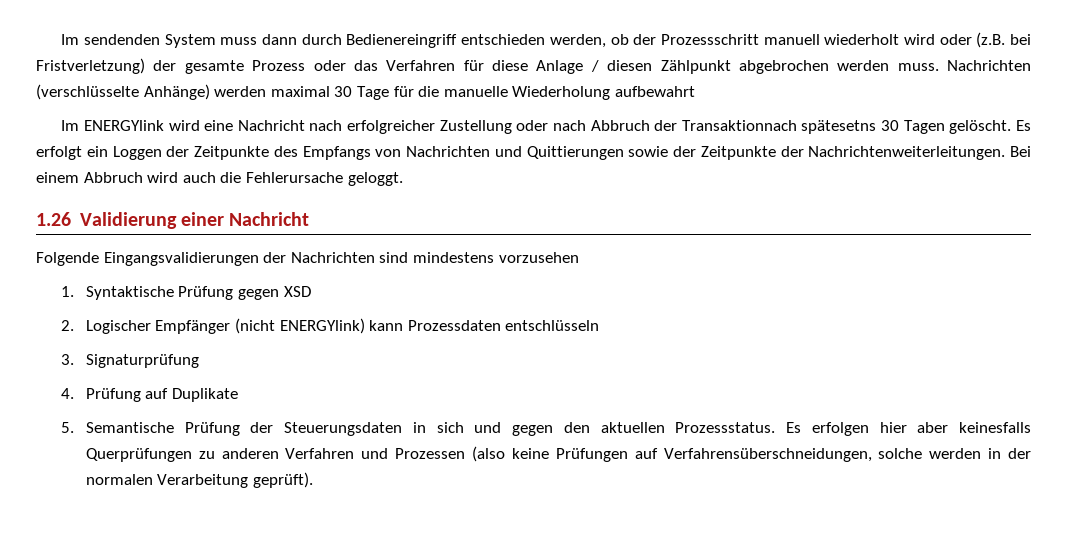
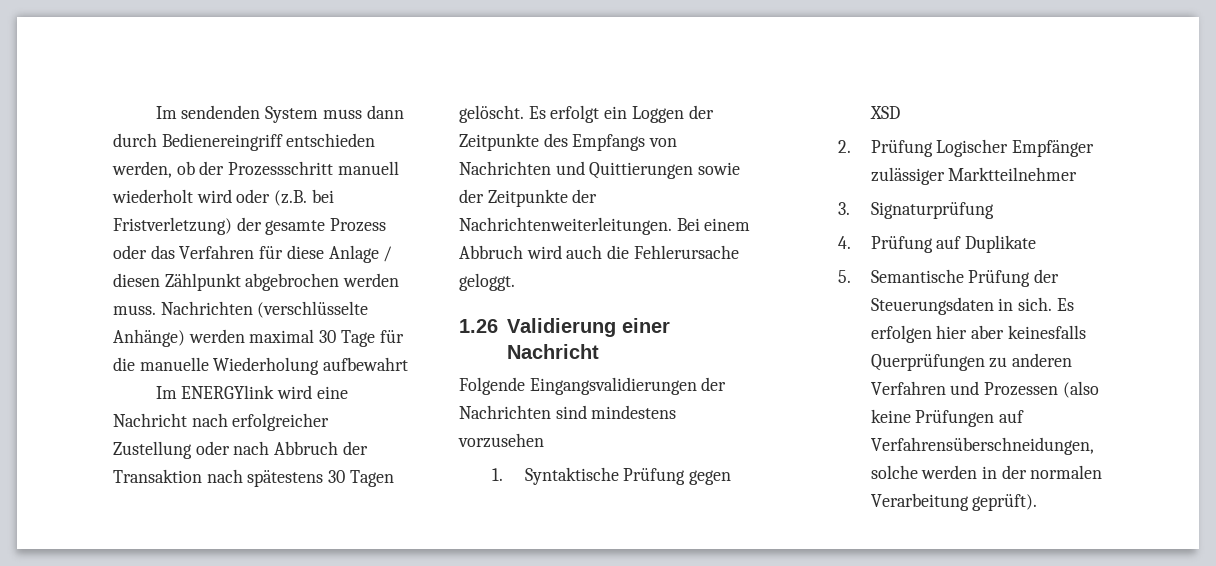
[681,120,877,134] Transaktionnach spätesetns -> [113,469,324,487] Transaktion nach spätestens
(74, 325) none -> [870,140,933,157] Prüfung
[235,318,600,334] (nicht ENERGYlink) kann Prozessdaten entschlüsseln -> [870,167,1078,185] zulässiger Marktteilnehmer
[436,422,776,436] sich und gegen den aktuellen Prozessstatus. -> [1018,297,1053,311] sich.

